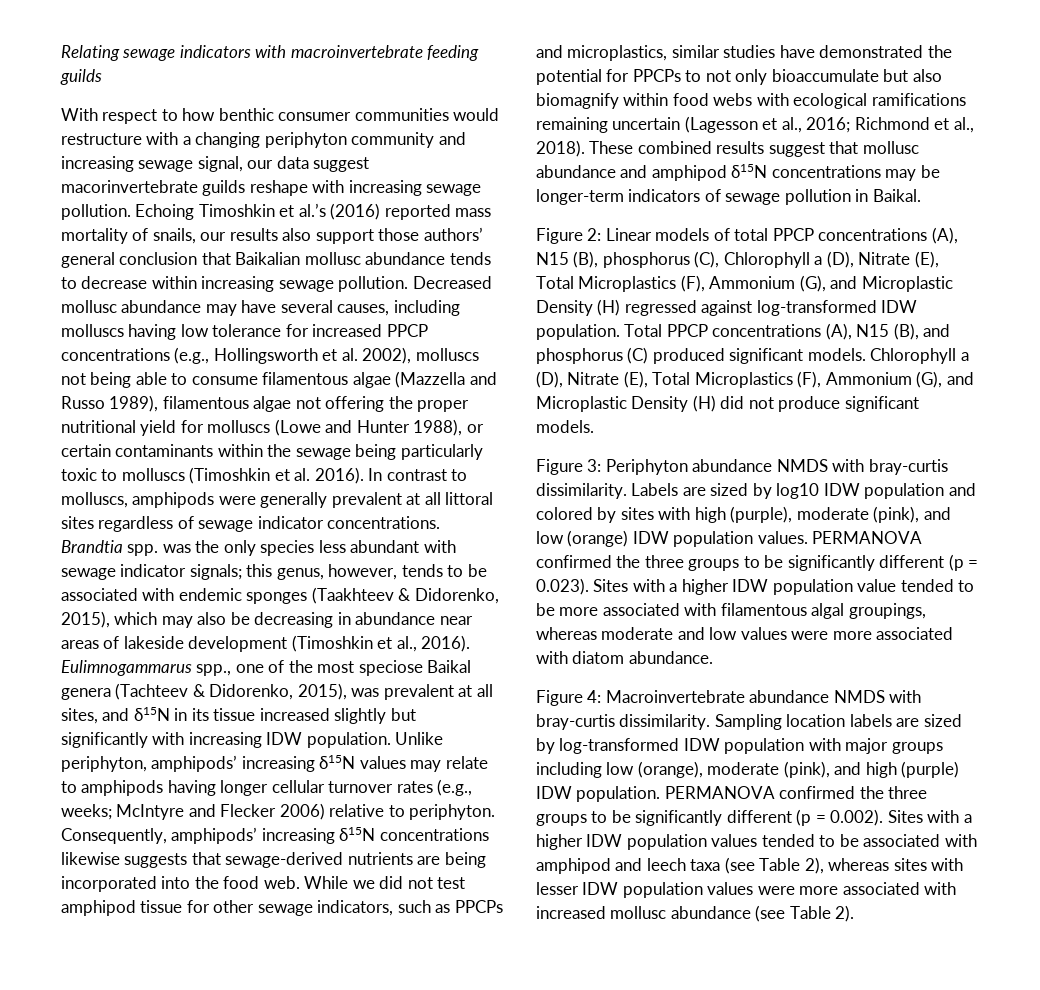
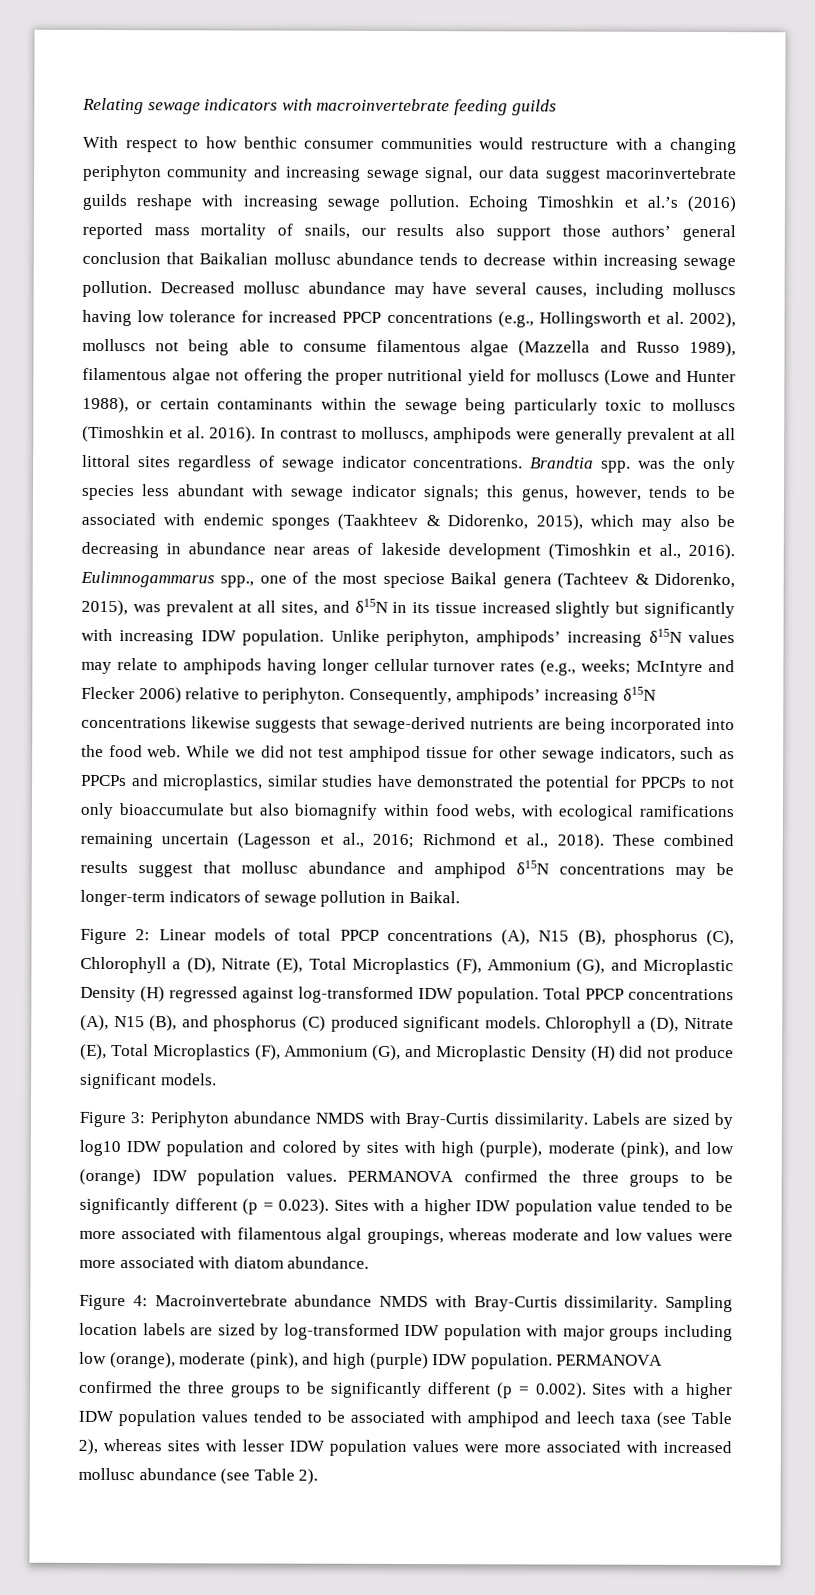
[713,93,753,106] webs -> [474,804,516,820] webs,
[868,459,948,475] bray-curtis -> [405,1112,490,1129] Bray-Curtis
[536,714,615,730] bray-curtis -> [473,1296,558,1312] Bray-Curtis

